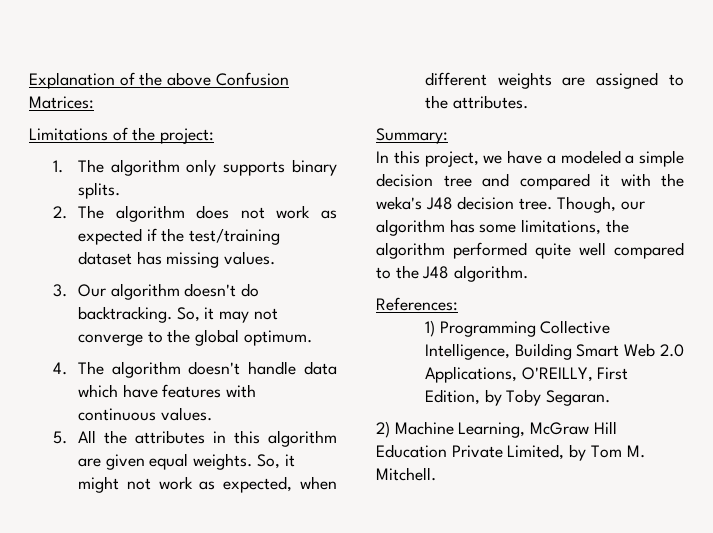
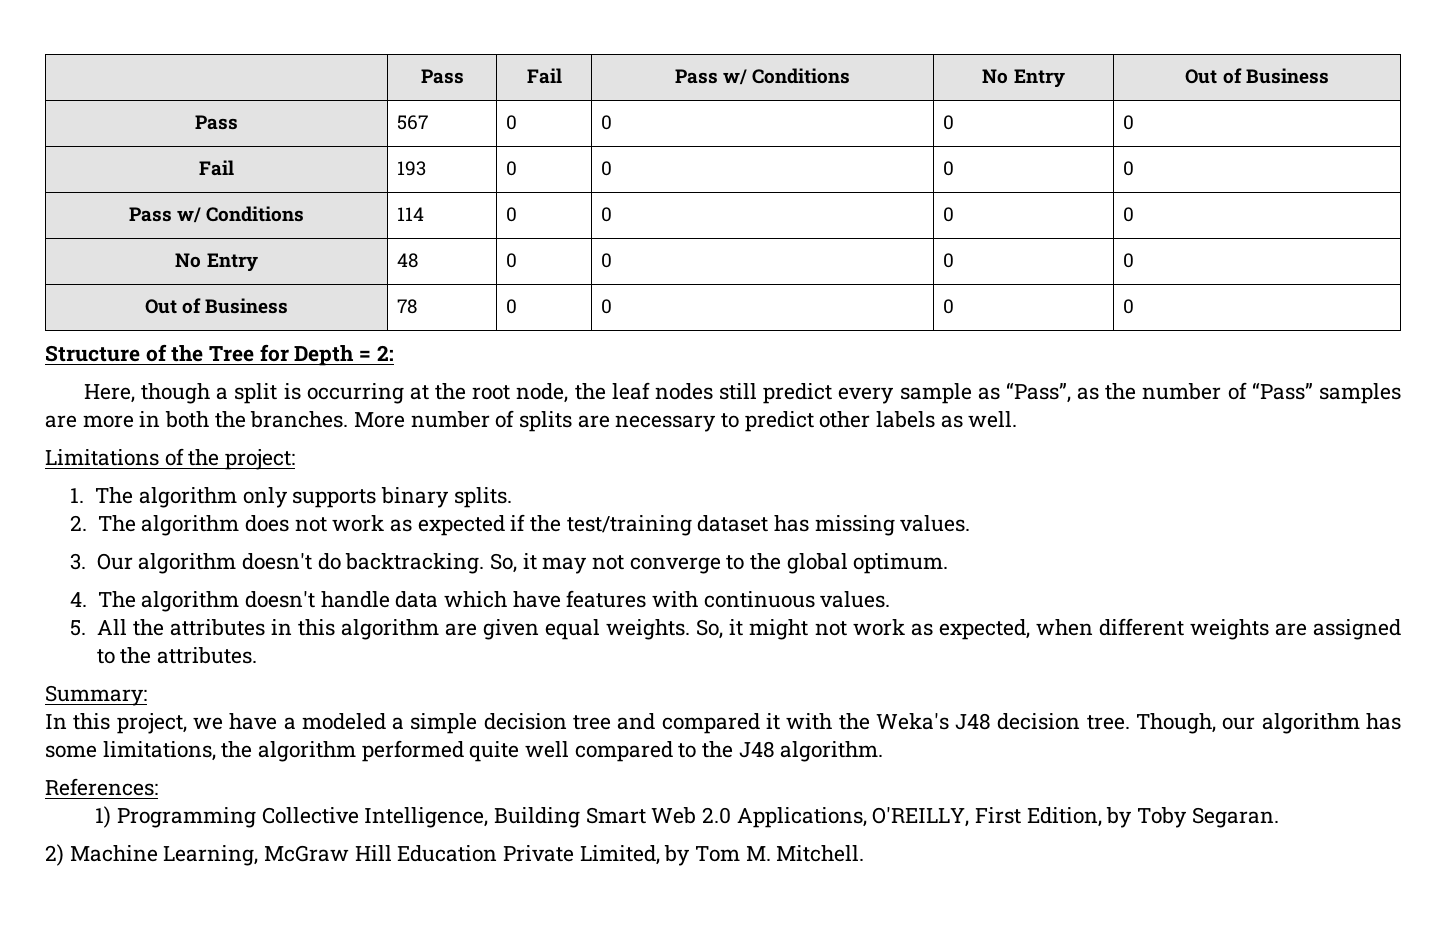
[29,72,289,89] [29,96,94,109] Explanation of the above Confusion Matrices: -> [420,69,464,84] [526,68,562,84] [674,68,851,85] [982,69,1065,88] [1185,68,1329,84] [195,115,238,130] [396,115,428,130] [505,115,517,130] [600,115,612,130] [942,115,954,130] [1122,115,1134,130] [199,160,234,176] [396,161,426,176] [505,161,517,176] [600,161,612,176] [942,161,954,176] [1122,161,1134,176] [128,206,305,223] [396,207,424,221] [505,207,517,222] [600,207,612,222] [942,207,954,222] [1122,207,1134,222] [175,253,258,272] [396,253,419,268] [505,253,517,268] [600,253,612,268] [942,253,954,268] [1122,253,1134,268] [144,298,289,314] [396,299,418,314] [505,299,517,314] [600,299,612,314] [942,299,954,314] [1122,299,1134,314] [45,344,394,366] [83,382,1401,404] [45,410,1018,432] | Pass | Fail | Pass w/ Conditions | No Entry | Out of Business // Pass | 567 | 0 | 0 | 0 | 0 // Fail | 193 | 0 | 0 | 0 | 0 // Pass w/ Conditions | 114 | 0 | 0 | 0 | 0 // No Entry | 48 | 0 | 0 | 0 | 0 // Out of Business | 78 | 0 | 0 | 0 | 0 // Structure of the Tree for Depth = 2: // Here, though a split is occurring at the root node, the leaf nodes still predict every sample as “Pass”, as the number of “Pass” samples are more in both the branches. More number of splits are necessary to predict other labels as well.
[376,196,422,210] weka's -> [875,713,949,730] Weka's

